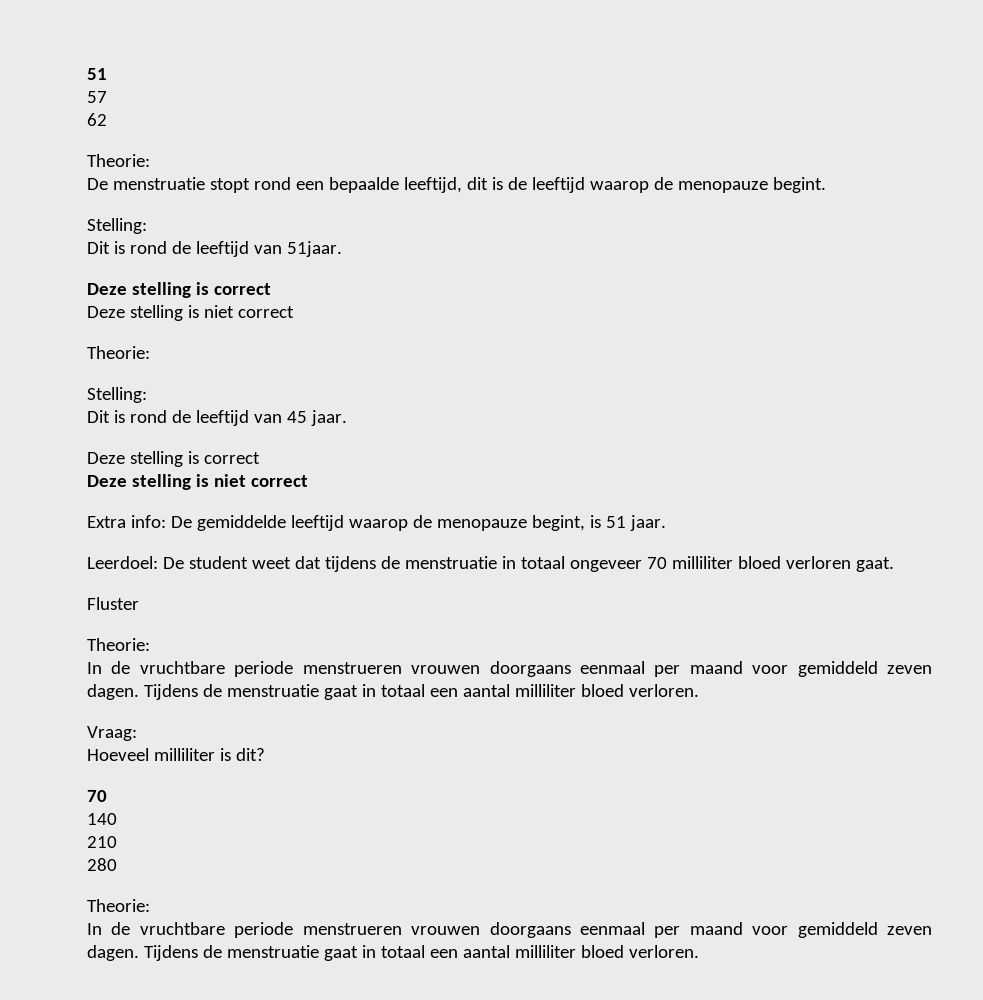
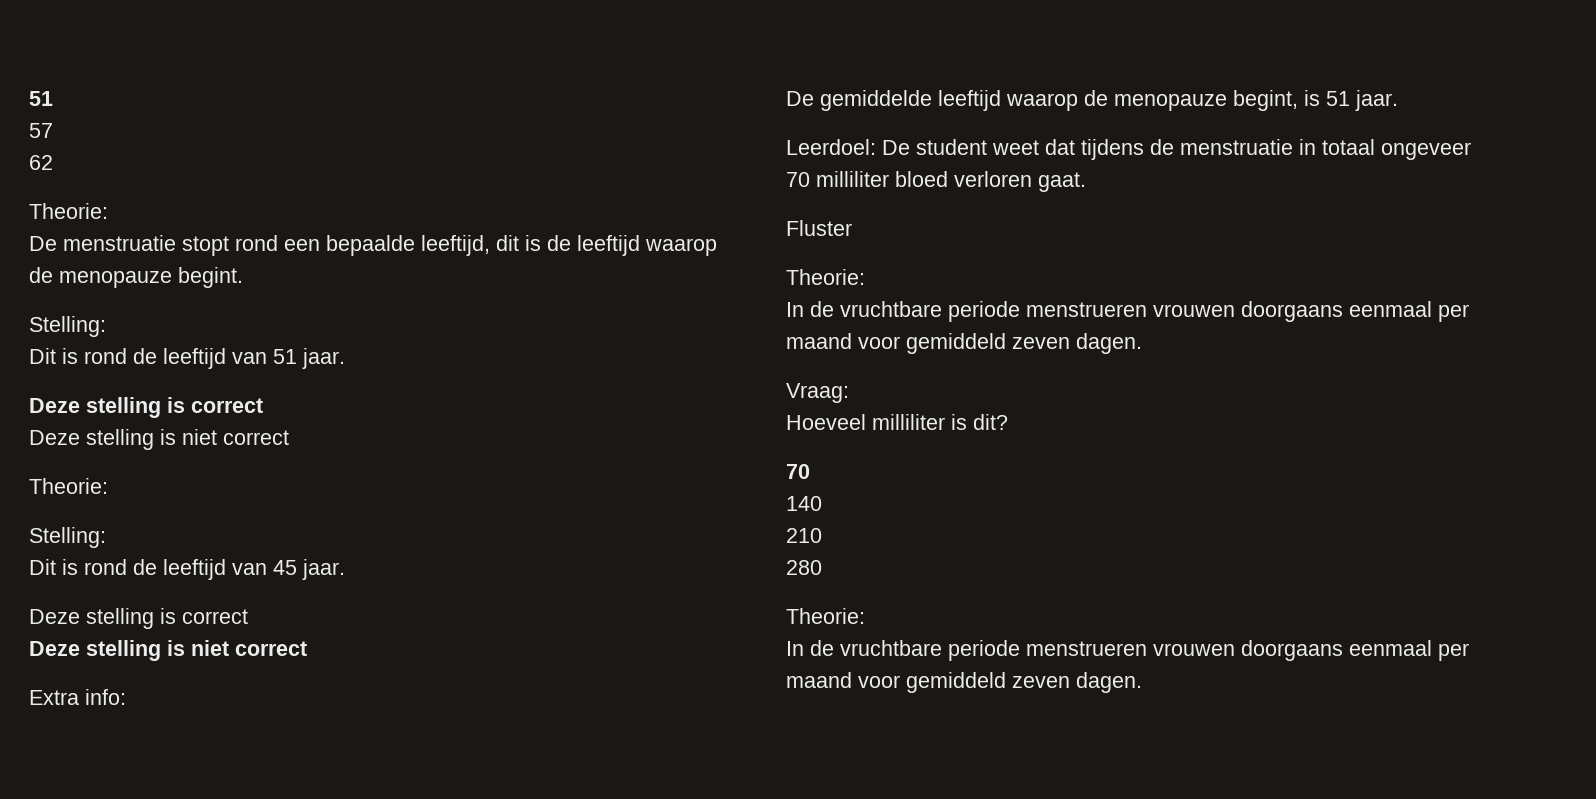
[286,241,342,257] 51jaar. -> [273,348,345,369] 51 jaar.
(166, 521) none -> (126, 697) //
[143,684,699,700] Tijdens de menstruatie gaat in totaal een aantal milliliter bloed verloren. -> (1142, 343) none
[143,945,699,961] Tijdens de menstruatie gaat in totaal een aantal milliliter bloed verloren. -> (1142, 682) none

